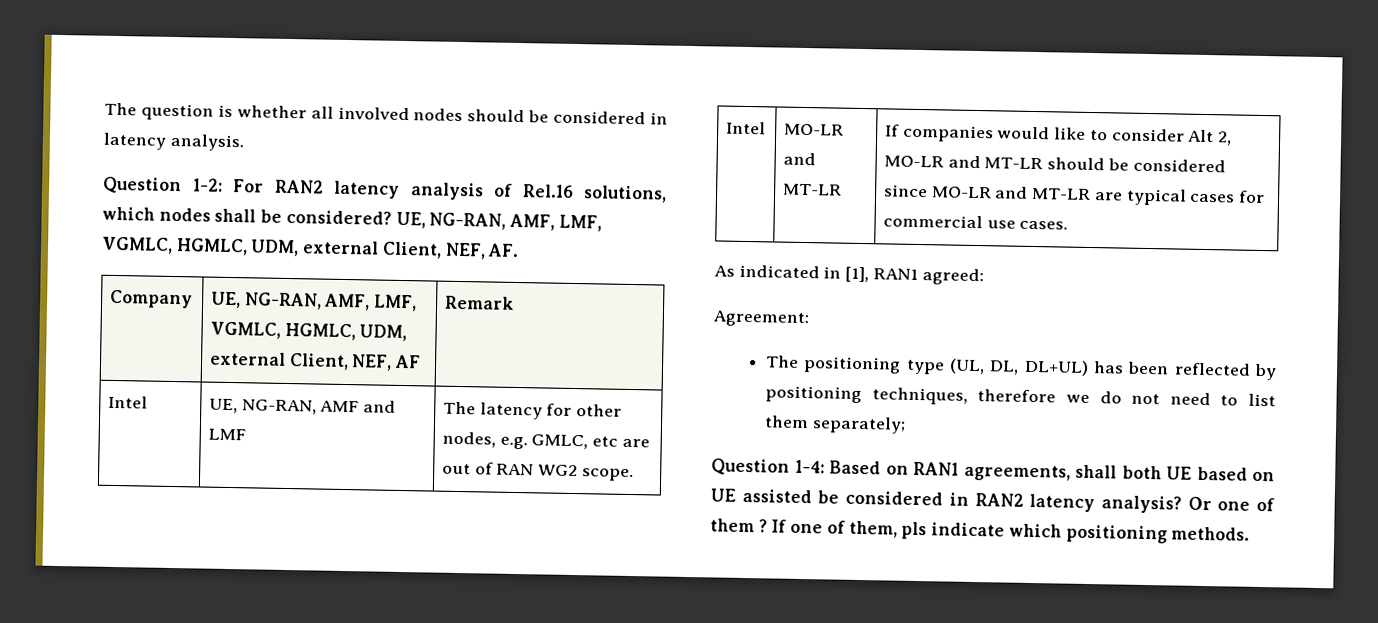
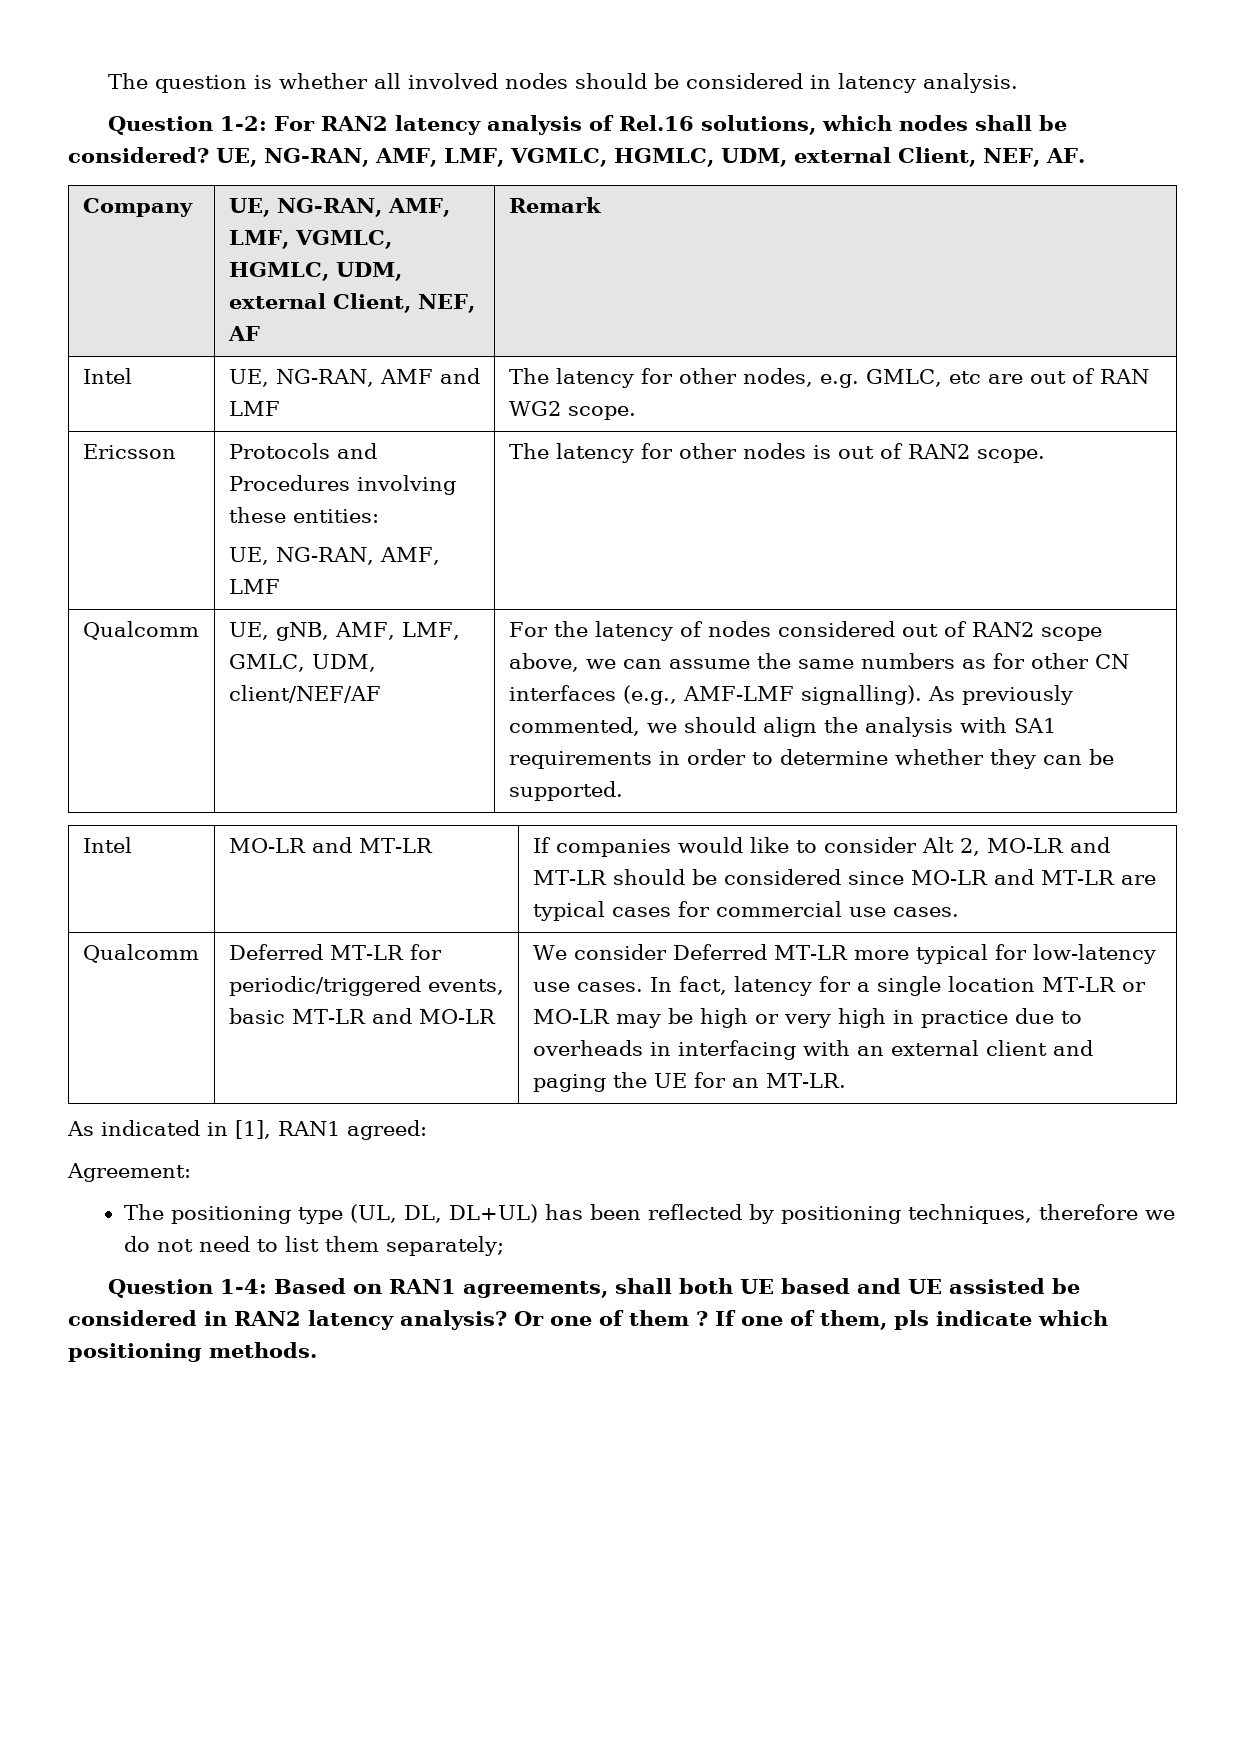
(634, 475) none -> [82,444,176,459] [228,443,377,459] [228,475,456,495] [228,507,379,523] [228,547,440,565] [228,579,280,594] [508,443,1045,463] [82,621,199,640] [228,622,460,641] [228,654,376,672] [228,685,381,703] [508,621,1102,641] [508,653,1129,672] [508,685,1073,705] [508,717,1056,737] [508,749,1114,769] [508,781,623,801] // Ericsson | Protocols and Procedures involving these entities: // UE, NG-RAN, AMF, LMF | The latency for other nodes is out of RAN2 scope. // Qualcomm | UE, gNB, AMF, LMF, GMLC, UDM, client/NEF/AF | For the latency of nodes considered out of RAN2 scope above, we can assume the same numbers as for other CN interfaces (e.g., AMF-LMF signalling). As previously commented, we should align the analysis with SA1 requirements in order to determine whether they can be supported.
(1069, 225) none -> [82,944,199,963] [228,944,442,960] [228,976,504,996] [228,1008,496,1024] [532,944,1156,964] [532,976,1146,996] [532,1008,1082,1028] [532,1040,1093,1060] [532,1072,846,1092] // Qualcomm | Deferred MT-LR for periodic/triggered events, basic MT-LR and MO-LR | We consider Deferred MT-LR more typical for low-latency use cases. In fact, latency for a single location MT-LR or MO-LR may be high or very high in practice due to overheads in interfacing with an external client and paging the UE for an MT-LR.
[1252,471,1275,482] on -> [857,1278,902,1294] and

